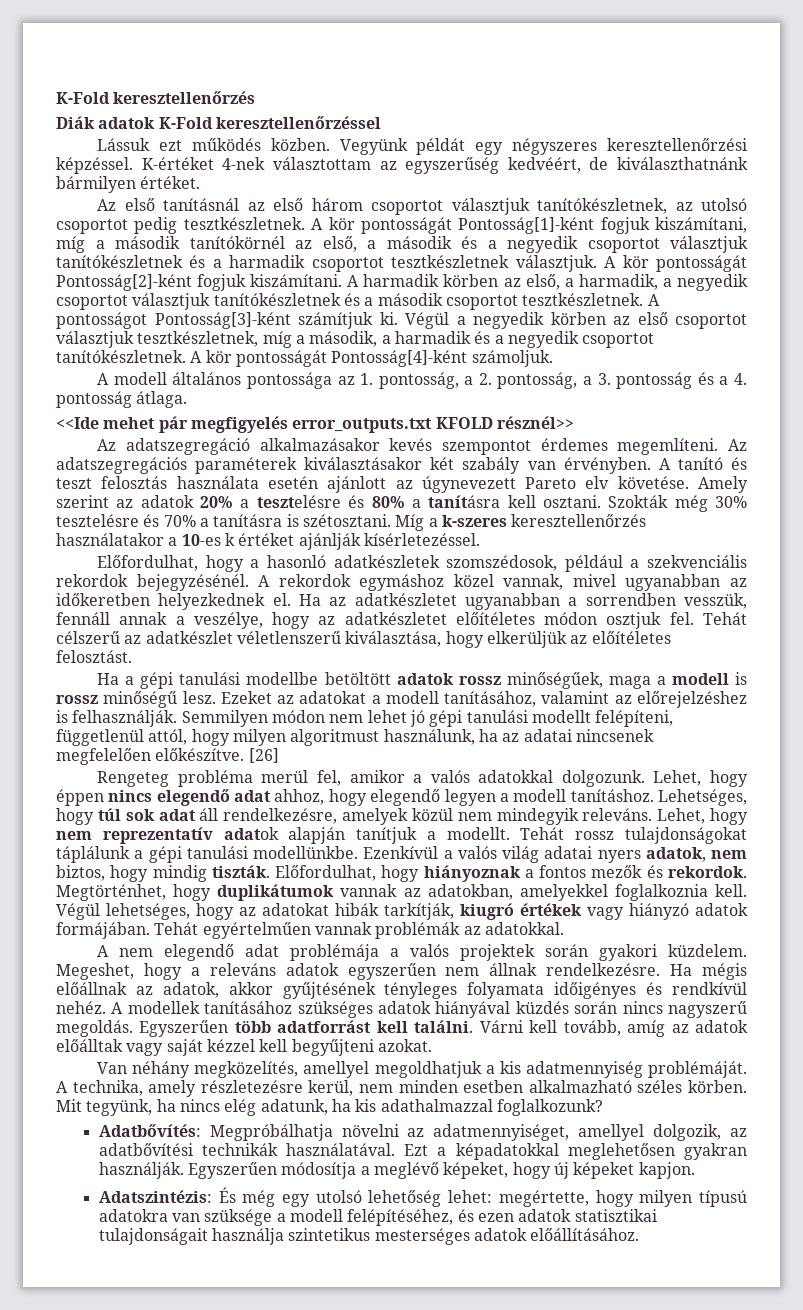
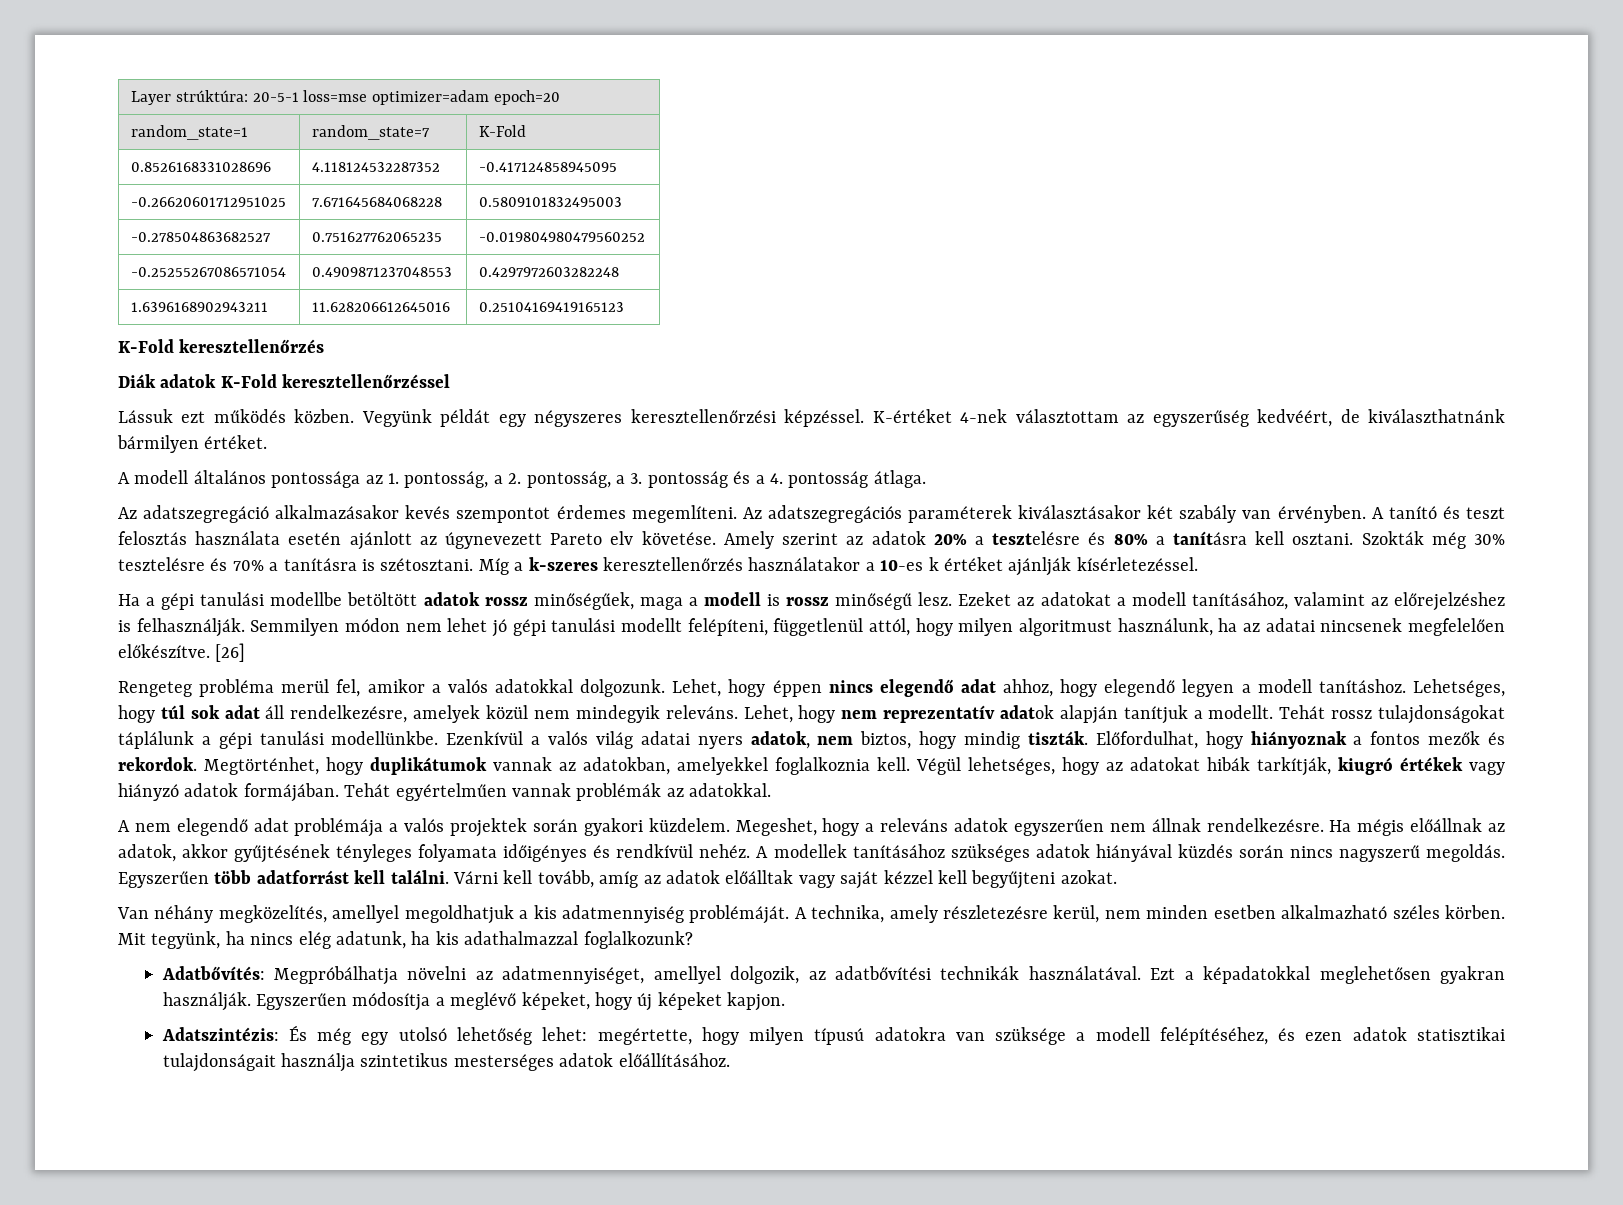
(56, 98) none -> [130,90,561,105] [130,125,248,140] [311,125,430,140] [478,125,526,137] [130,162,271,172] [311,162,440,172] [478,162,617,172] [130,197,286,207] [311,197,442,207] [478,197,622,207] [130,232,271,242] [311,232,442,242] [478,232,645,242] [130,267,286,277] [311,267,452,277] [478,267,619,277] [130,302,268,312] [311,302,450,312] [478,302,624,312] Layer strúktúra: 20-5-1 loss=mse optimizer=adam epoch=20 // random_state=1 | random_state=7 | K-Fold // 0.8526168331028696 | 4.118124532287352 | -0.417124858945095 // -0.26620601712951025 | 7.671645684068228 | 0.5809101832495003 // -0.278504863682527 | 0.751627762065235 | -0.019804980479560252 // -0.25255267086571054 | 0.4909871237048553 | 0.4297972603282248 // 1.6396168902943211 | 11.628206612645016 | 0.25104169419165123 //
[97,198,748,215] [56,217,747,234] [56,236,748,253] [56,255,748,272] [56,274,748,291] [56,293,660,310] [56,312,747,329] [56,331,655,348] [56,350,553,367] // Az első tanításnál az első három csoportot választjuk tanítókészletnek, az utolsó csoportot pedig tesztkészletnek. A kör pontosságát Pontosság[1]-ként fogjuk kiszámítani, míg a második tanítókörnél az első, a második és a negyedik csoportot választjuk tanítókészletnek és a harmadik csoportot tesztkészletnek választjuk. A kör pontosságát Pontosság[2]-ként fogjuk kiszámítani. A harmadik körben az első, a harmadik, a negyedik csoportot választjuk tanítókészletnek és a második csoportot tesztkészletnek. A pontosságot Pontosság[3]-ként számítjuk ki. Végül a negyedik körben az első csoportot választjuk tesztkészletnek, míg a második, a harmadik és a negyedik csoportot tanítókészletnek. A kör pontosságát Pontosság[4]-ként számoljuk. -> (268, 442) none
[56,416,574,433] // <<Ide mehet pár megfigyelés error_outputs.txt KFOLD résznél>> -> (926, 479) none
[97,555,748,572] [56,574,747,591] [56,593,747,610] [56,612,747,629] [56,631,671,648] [56,650,132,663] // Előfordulhat, hogy a hasonló adatkészletek szomszédosok, például a szekvenciális rekordok bejegyzésénél. A rekordok egymáshoz közel vannak, mivel ugyanabban az időkeretben helyezkednek el. Ha az adatkészletet ugyanabban a sorrendben vesszük, fennáll annak a veszélye, hogy az adatkészletet előítéletes módon osztjuk fel. Tehát célszerű az adatkészlet véletlenszerű kiválasztása, hogy elkerüljük az előítéletes felosztást. -> (1198, 564) none

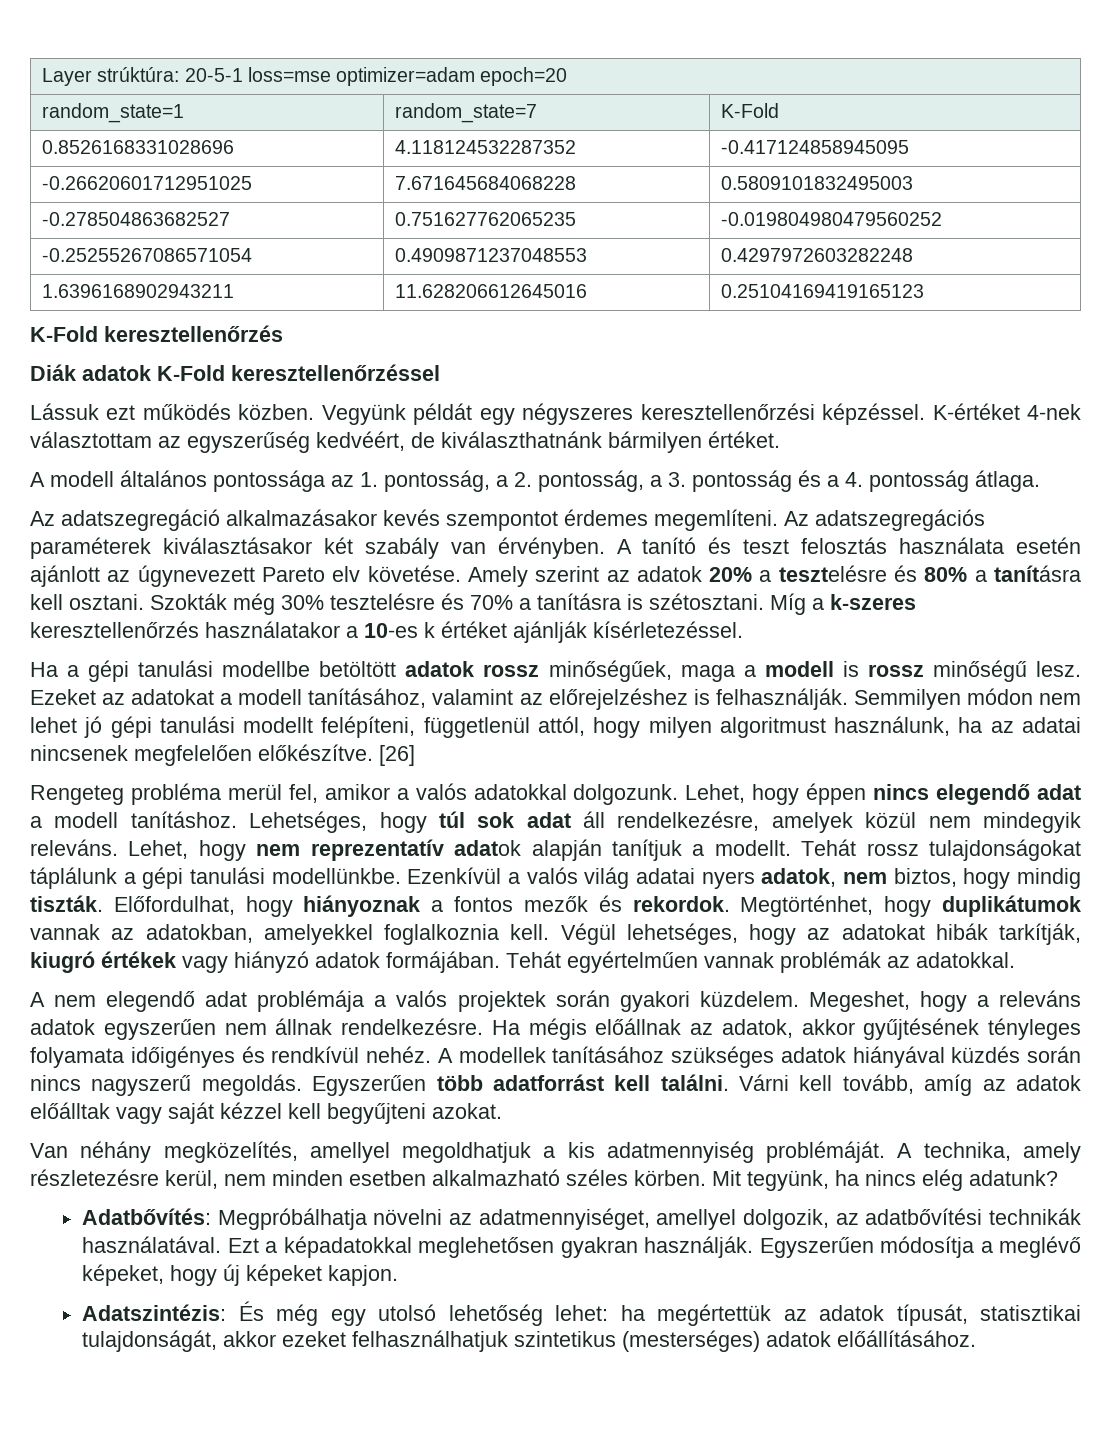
[1003,679,1235,697] ahhoz, hogy elegendő legyen -> (1081, 792) none
[336,931,693,949] adatunk, ha kis adathalmazzal foglalkozunk? -> [969,1170,1058,1186] adatunk?
[597,1027,1505,1045] [162,1053,554,1072] megértette, hogy milyen típusú adatokra van szüksége a modell felépítéséhez, és ezen adatok statisztikai tulajdonságait használja szintetikus mesterséges -> [620,1304,1082,1326] [82,1330,761,1352] ha megértettük az adatok típusát, statisztikai tulajdonságát, akkor ezeket felhasználhatjuk szintetikus (mesterséges)

